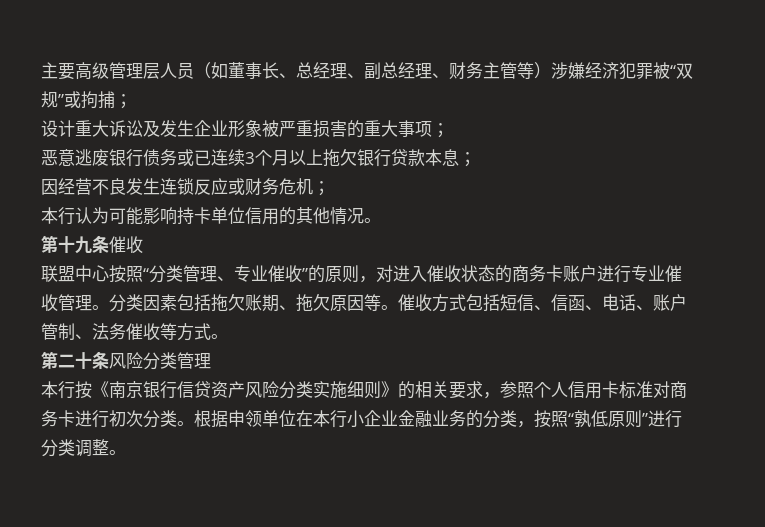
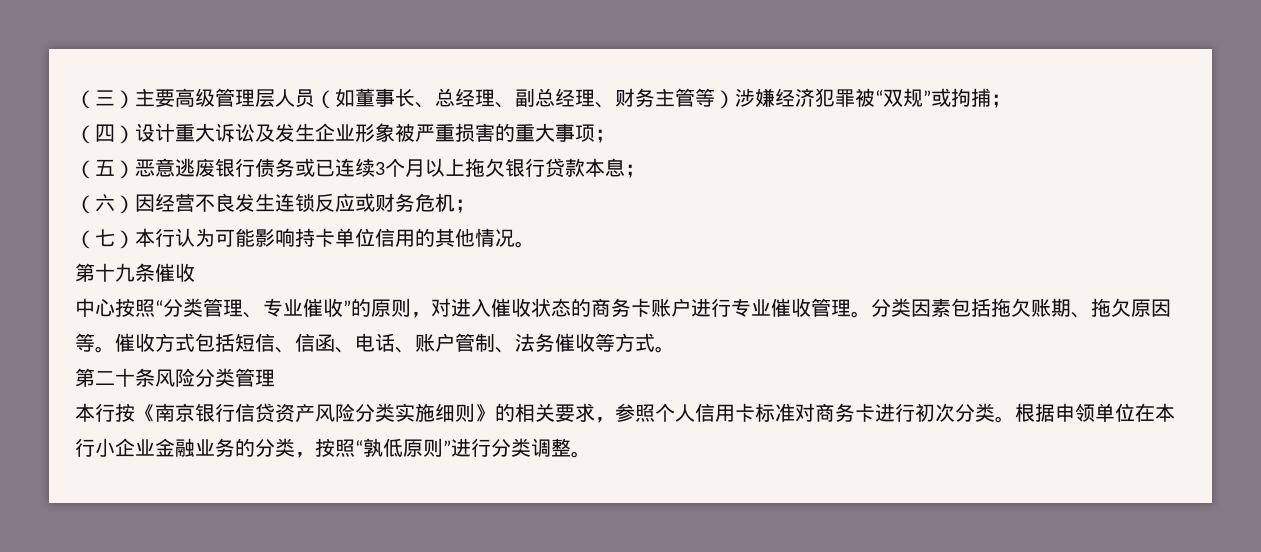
(41, 70) none -> [75,90,135,109] （三）
(132, 101) none -> [75,124,135,144] （四）
(449, 130) none -> [75,159,135,179] （五）
(476, 159) none -> [75,194,135,214] （六）
(330, 188) none -> [75,229,135,249] （七）
[41,265,75,282] 联盟 -> (195, 272) none

